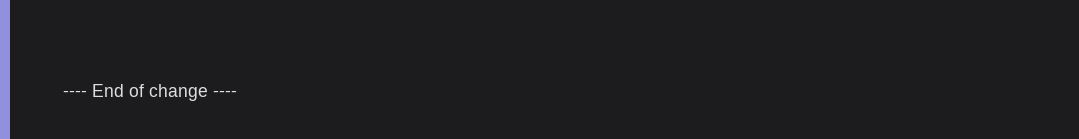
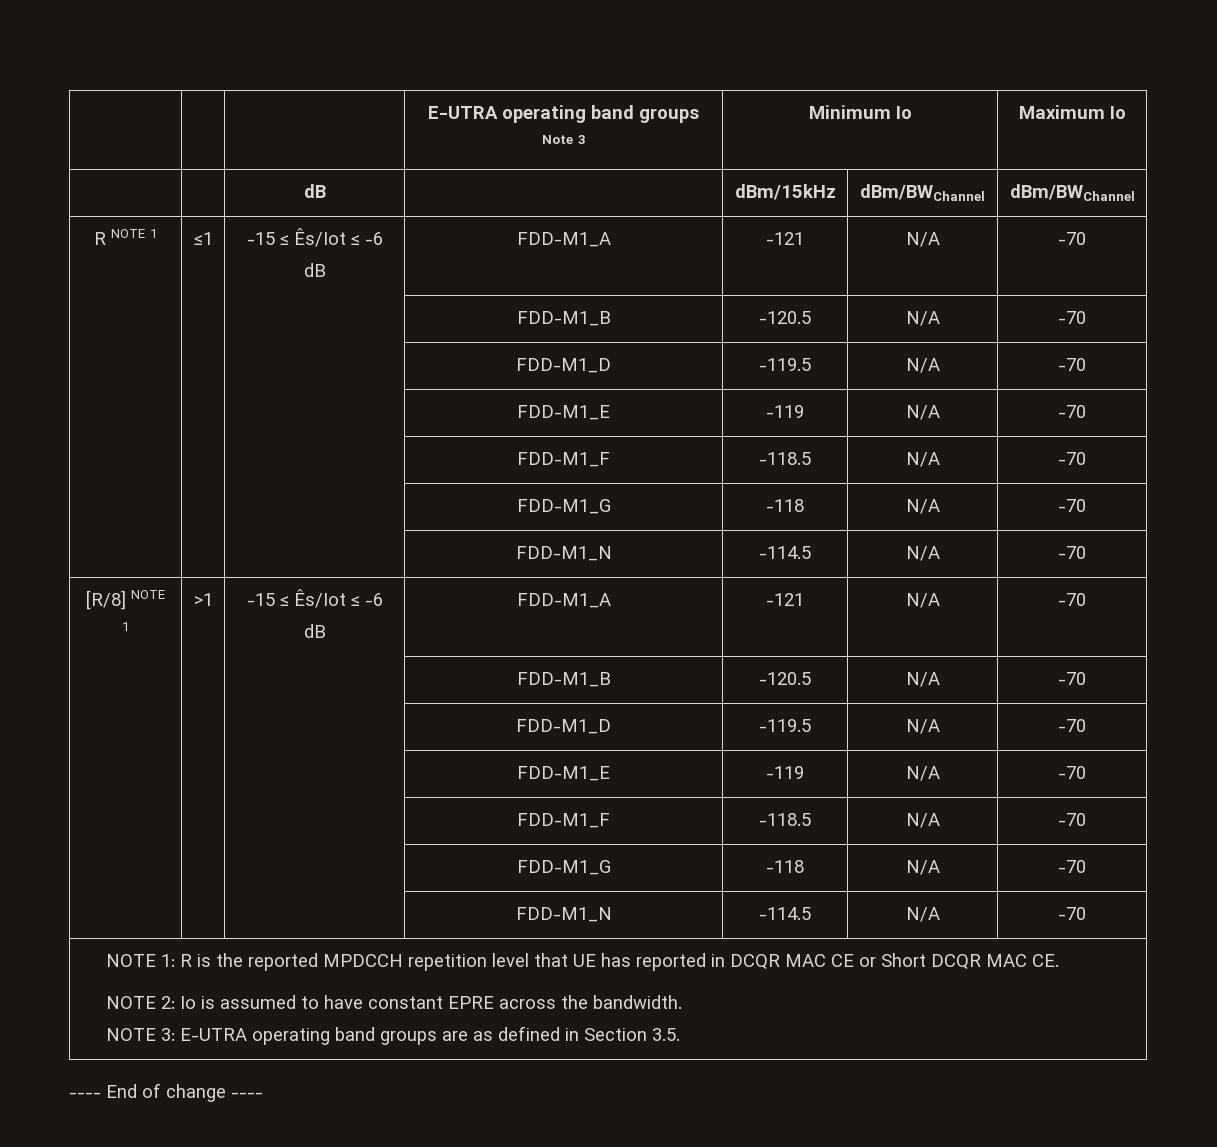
(63, 93) none -> [428,105,699,123] [542,135,585,144] [808,105,912,119] [1018,105,1126,119] [303,184,326,198] [734,184,836,200] [860,184,985,201] [1009,184,1135,201] [94,229,157,245] [193,232,213,245] [246,228,383,247] [303,263,326,277] [516,232,611,247] [766,232,804,245] [905,232,940,247] [1058,232,1086,245] [516,311,611,326] [759,311,811,324] [905,311,940,326] [1058,311,1086,324] [516,358,611,373] [759,358,811,371] [905,358,940,373] [1058,358,1086,371] [517,405,610,420] [766,405,804,418] [905,405,940,420] [1058,405,1086,418] [517,452,610,467] [759,452,811,465] [905,452,940,467] [1058,452,1086,465] [516,499,611,514] [766,499,804,512] [905,499,940,514] [1058,499,1086,512] [515,546,612,561] [759,546,811,559] [905,546,940,561] [1058,546,1086,559] [86,590,165,610] [122,622,129,631] [193,593,213,606] [246,589,383,608] [303,624,326,638] [516,593,611,608] [766,593,804,606] [905,593,940,608] [1058,593,1086,606] [516,672,611,687] [759,672,811,685] [905,672,940,687] [1058,672,1086,685] [516,719,611,734] [759,719,811,732] [905,719,940,734] [1058,719,1086,732] [517,766,610,781] [766,766,804,779] [905,766,940,781] [1058,766,1086,779] [517,813,610,828] [759,813,811,826] [905,813,940,828] [1058,813,1086,826] [516,860,611,875] [766,860,804,873] [905,860,940,875] [1058,860,1086,873] [515,907,612,922] [759,907,811,920] [905,907,940,922] [1058,907,1086,920] [106,953,1060,971] [106,995,683,1009] [106,1026,681,1045] | | | E-UTRA operating band groups Note 3 | Minimum Io | Maximum Io // | | dB | | dBm/15kHz | dBm/BWChannel | dBm/BWChannel // R NOTE 1 | ≤1 | -15 ≤ Ês/Iot ≤ -6 dB | FDD-M1_A | -121 | N/A | -70 // | | | FDD-M1_B | -120.5 | N/A | -70 // | | | FDD-M1_D | -119.5 | N/A | -70 // | | | FDD-M1_E | -119 | N/A | -70 // | | | FDD-M1_F | -118.5 | N/A | -70 // | | | FDD-M1_G | -118 | N/A | -70 // | | | FDD-M1_N | -114.5 | N/A | -70 // [R/8] NOTE 1 | >1 | -15 ≤ Ês/Iot ≤ -6 dB | FDD-M1_A | -121 | N/A | -70 // | | | FDD-M1_B | -120.5 | N/A | -70 // | | | FDD-M1_D | -119.5 | N/A | -70 // | | | FDD-M1_E | -119 | N/A | -70 // | | | FDD-M1_F | -118.5 | N/A | -70 // | | | FDD-M1_G | -118 | N/A | -70 // | | | FDD-M1_N | -114.5 | N/A | -70 // NOTE 1: R is the reported MPDCCH repetition level that UE has reported in DCQR MAC CE or Short DCQR MAC CE. // NOTE 2: Io is assumed to have constant EPRE across the bandwidth. // NOTE 3: E-UTRA operating band groups are as defined in Section 3.5. //

